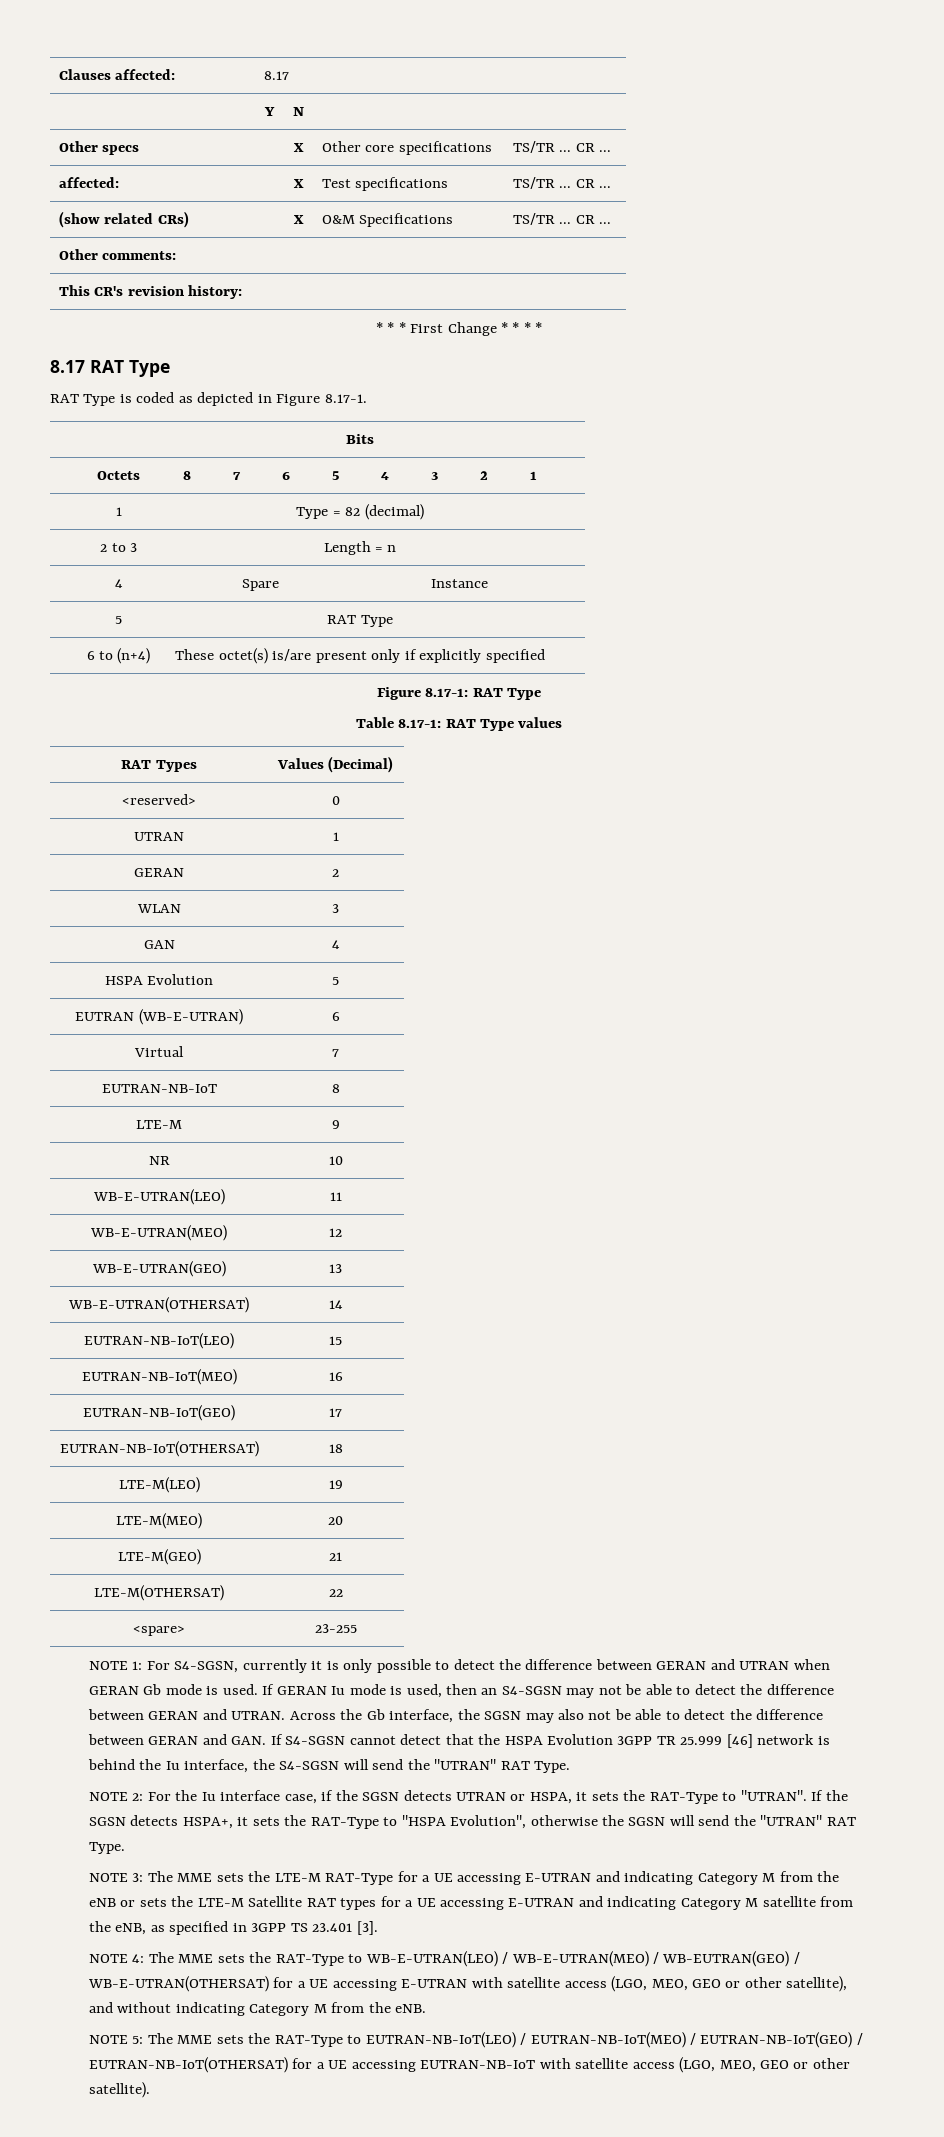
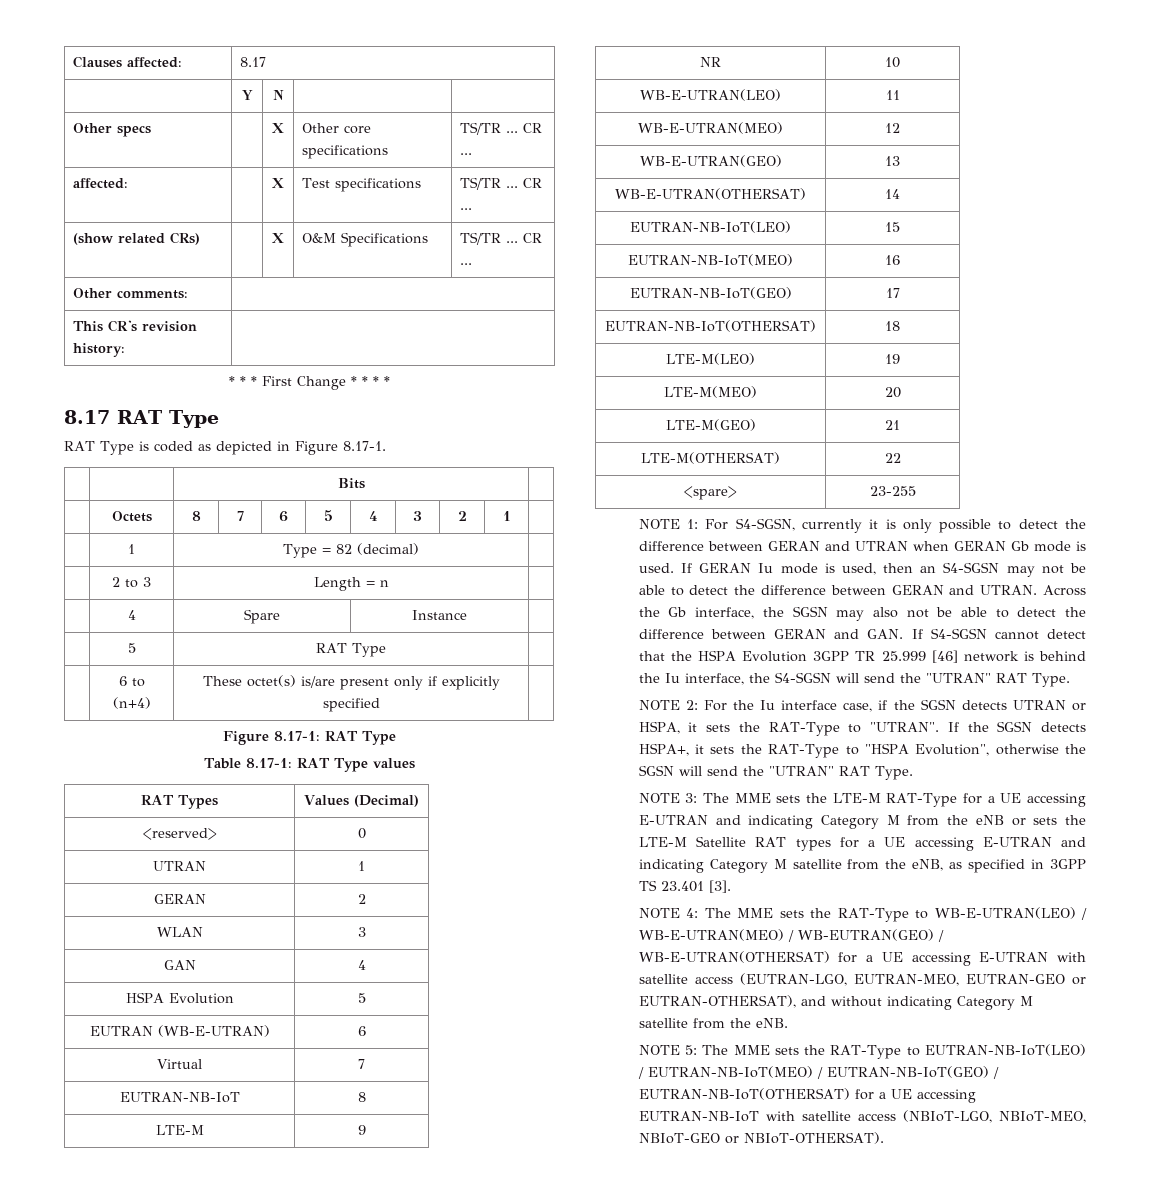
[611,1976,848,1992] (LGO, MEO, GEO or other satellite), -> [739,973,1086,986] [638,995,796,1008] (EUTRAN-LGO, EUTRAN-MEO, EUTRAN-GEO or EUTRAN-OTHERSAT),
(327, 2008) none -> [638,1018,688,1028] satellite
[679,2057,850,2073] [88,2082,150,2098] (LGO, MEO, GEO or other satellite). -> [902,1110,1086,1123] [638,1132,884,1144] (NBIoT-LGO, NBIoT-MEO, NBIoT-GEO or NBIoT-OTHERSAT).

